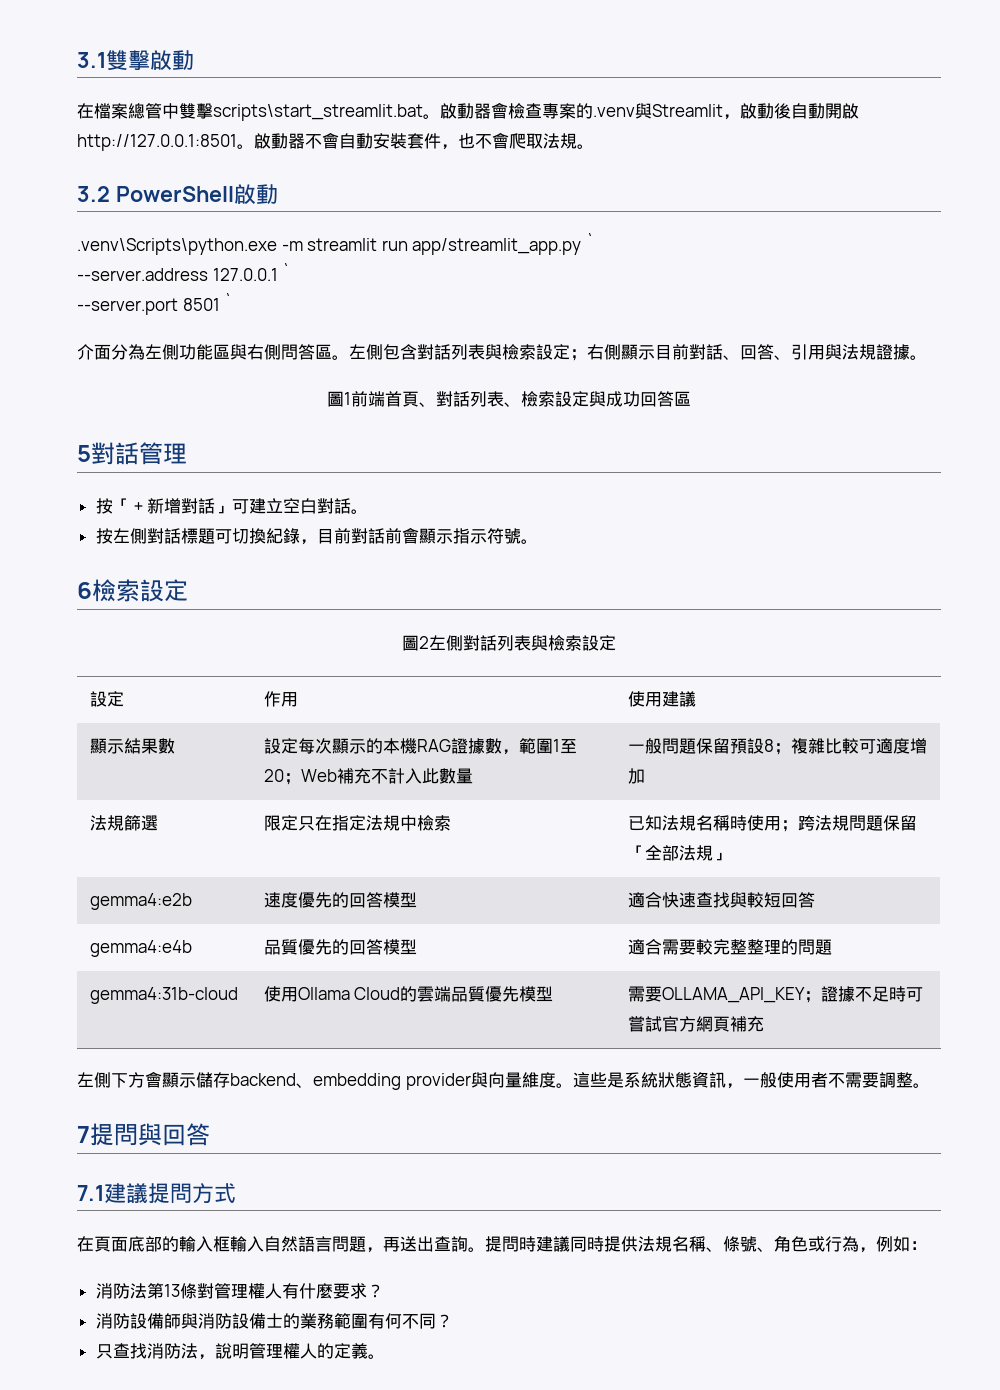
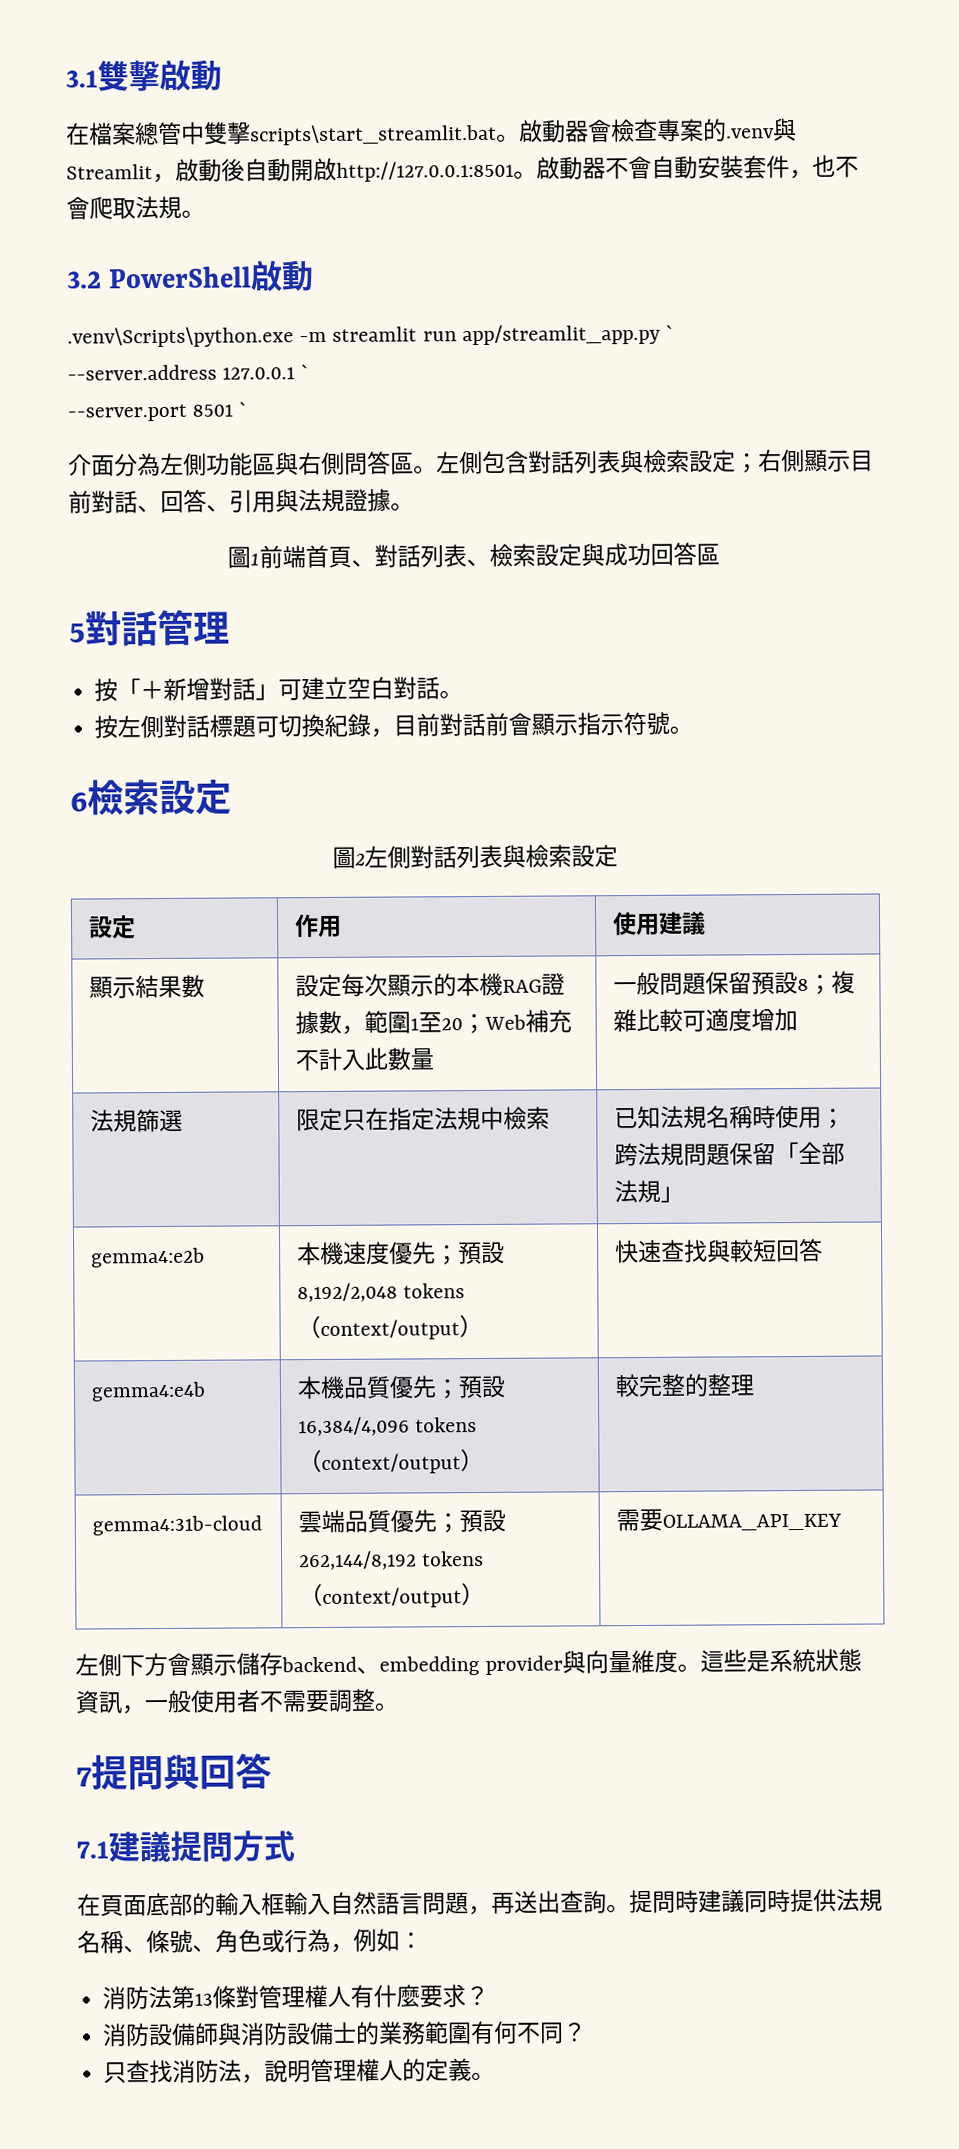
(192, 901) none -> [297,1241,345,1266] 本機
[331,892,417,908] [627,892,662,908] 的回答模型 | 適合 -> [435,1241,506,1266] [297,1282,466,1303] [297,1314,484,1341] ；預設8,192/2,048 tokens（context/output） |
[263,939,417,955] [627,939,747,955] 品質優先的回答模型 | 適合需要較完整 -> [297,1375,507,1400] [298,1416,478,1437] [298,1448,485,1475] [615,1373,710,1398] 本機品質優先；預設16,384/4,096 tokens（context/output） | 較完整的
[780,939,832,955] 的問題 -> (756, 1385) none
[263,986,554,1002] [627,986,923,1003] [627,1016,764,1032] 使用Ollama Cloud的雲端品質優先模型 | 需要OLLAMA_API_KEY；證據不足時可嘗試官方網頁補充 -> [298,1509,507,1534] [298,1550,485,1571] [299,1582,486,1608] [616,1508,843,1532] 雲端品質優先；預設262,144/8,192 tokens（context/output） | 需要OLLAMA_API_KEY

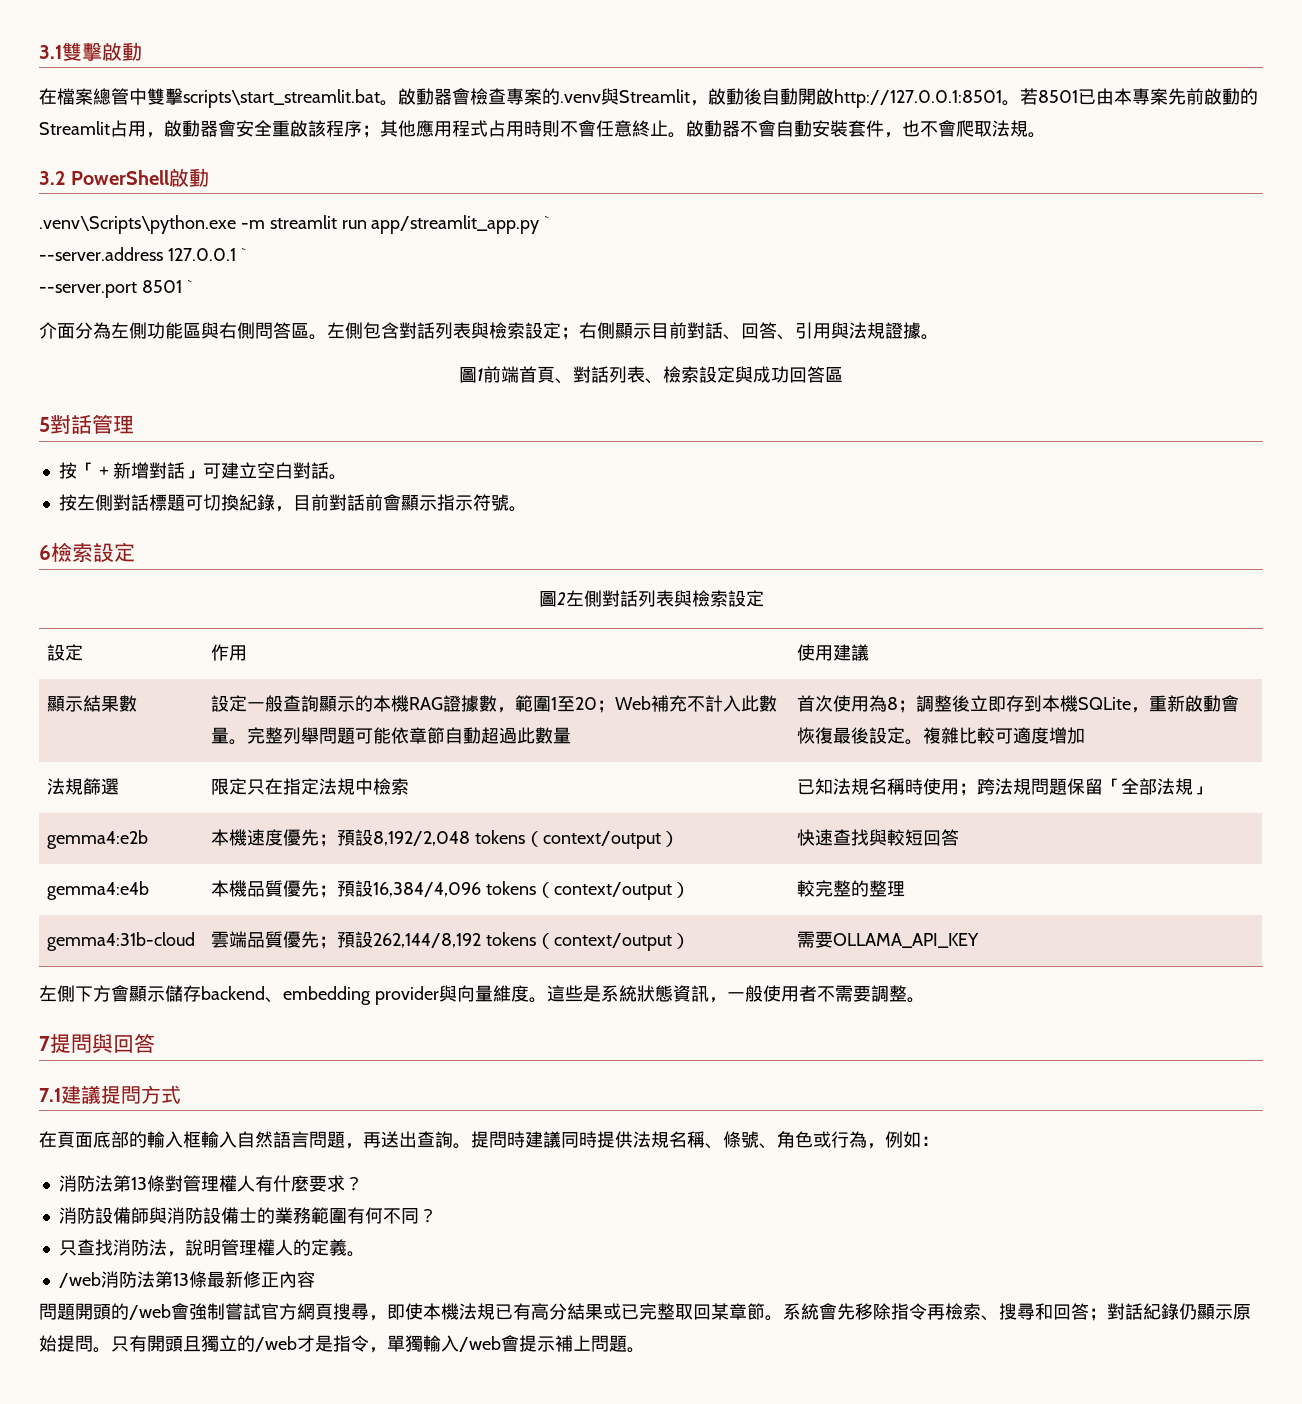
(537, 174) none -> [1019,88,1258,105] [39,120,686,138] 若8501已由本專案先前啟動的Streamlit占用，啟動器會安全重啟該程序；其他應用程式占用時則不會任意終止。
[341,973,389,997] 每次 -> [246,695,319,712] 一般查詢
[613,971,833,996] | 一般問題保留預設8； -> [228,727,571,745] [796,695,1239,713] [796,727,923,745] 。完整列舉問題可能依章節自動超過此數量 | 首次使用為8；調整後立即存到本機SQLite，重新啟動會恢復最後設定。
(496, 2076) none -> [58,1271,315,1288] [39,1303,1251,1321] [39,1335,645,1353] // /web消防法第13條最新修正內容 // 問題開頭的/web會強制嘗試官方網頁搜尋，即使本機法規已有高分結果或已完整取回某章節。系統會先移除指令再檢索、搜尋和回答；對話紀錄仍顯示原始提問。只有開頭且獨立的/web才是指令，單獨輸入/web會提示補上問題。

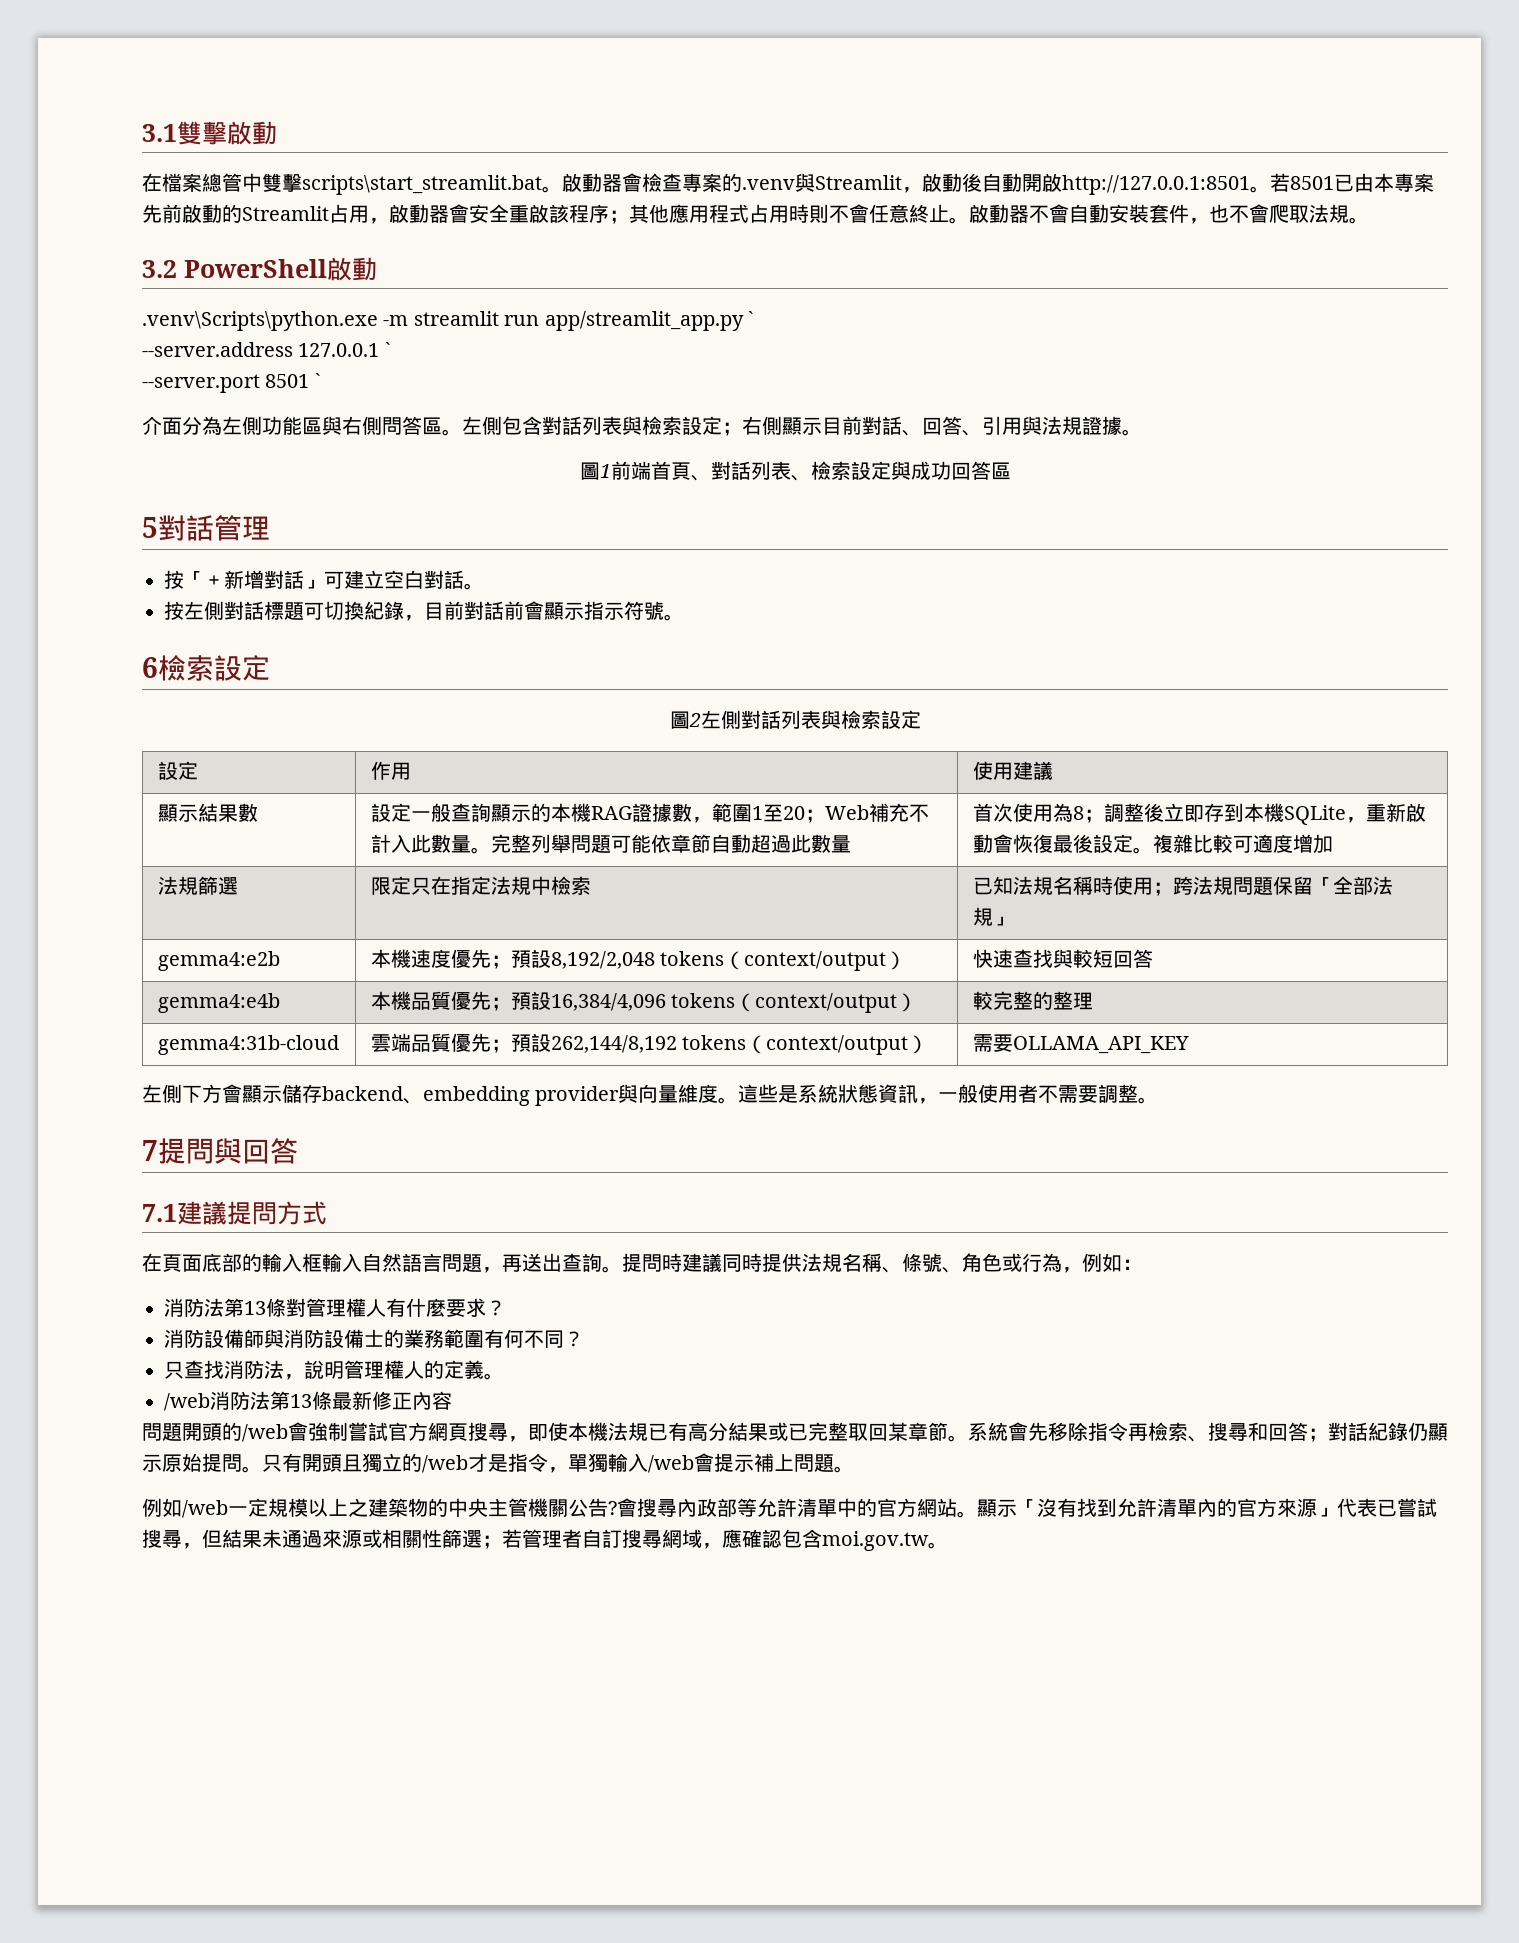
(645, 1350) none -> [142,1498,1437,1518] [142,1529,948,1551] // 例如/web一定規模以上之建築物的中央主管機關公告?會搜尋內政部等允許清單中的官方網站。顯示「沒有找到允許清單內的官方來源」代表已嘗試搜尋，但結果未通過來源或相關性篩選；若管理者自訂搜尋網域，應確認包含moi.gov.tw。

